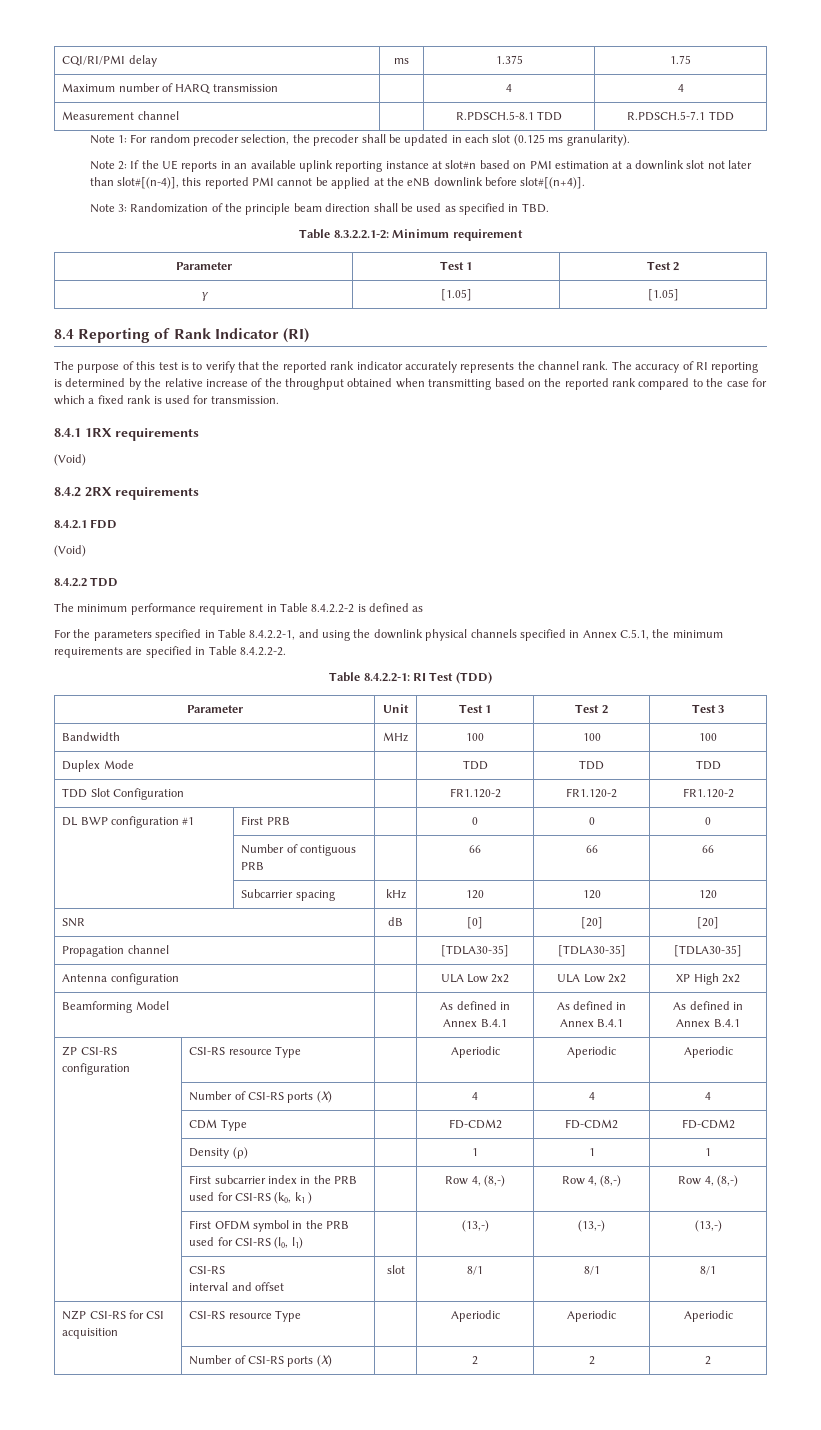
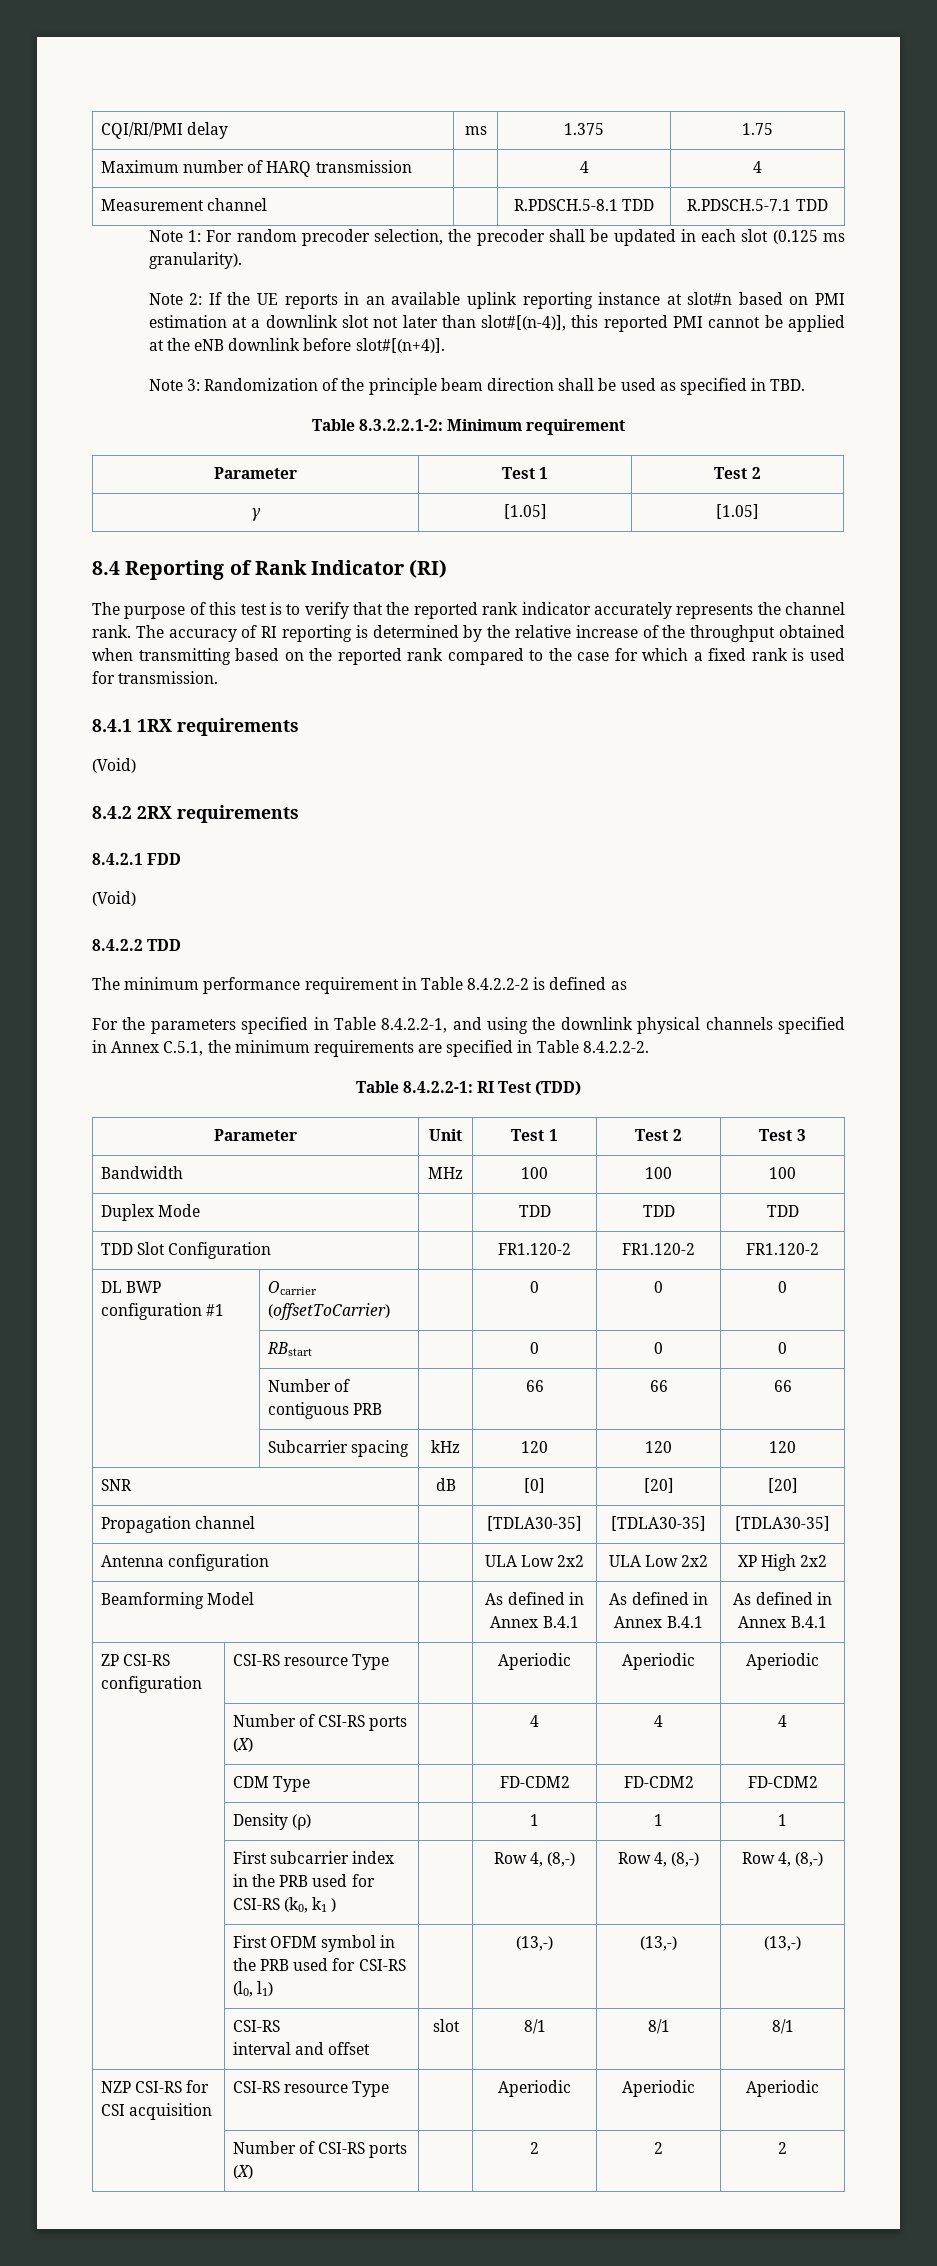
[241,816,290,825] First PRB -> [267,1281,317,1295] [267,1303,390,1320] [530,1281,539,1293] [654,1281,663,1293] [778,1281,787,1293] [266,1342,312,1356] Ocarrier (offsetToCarrier) | | 0 | 0 | 0 // | RBstart

